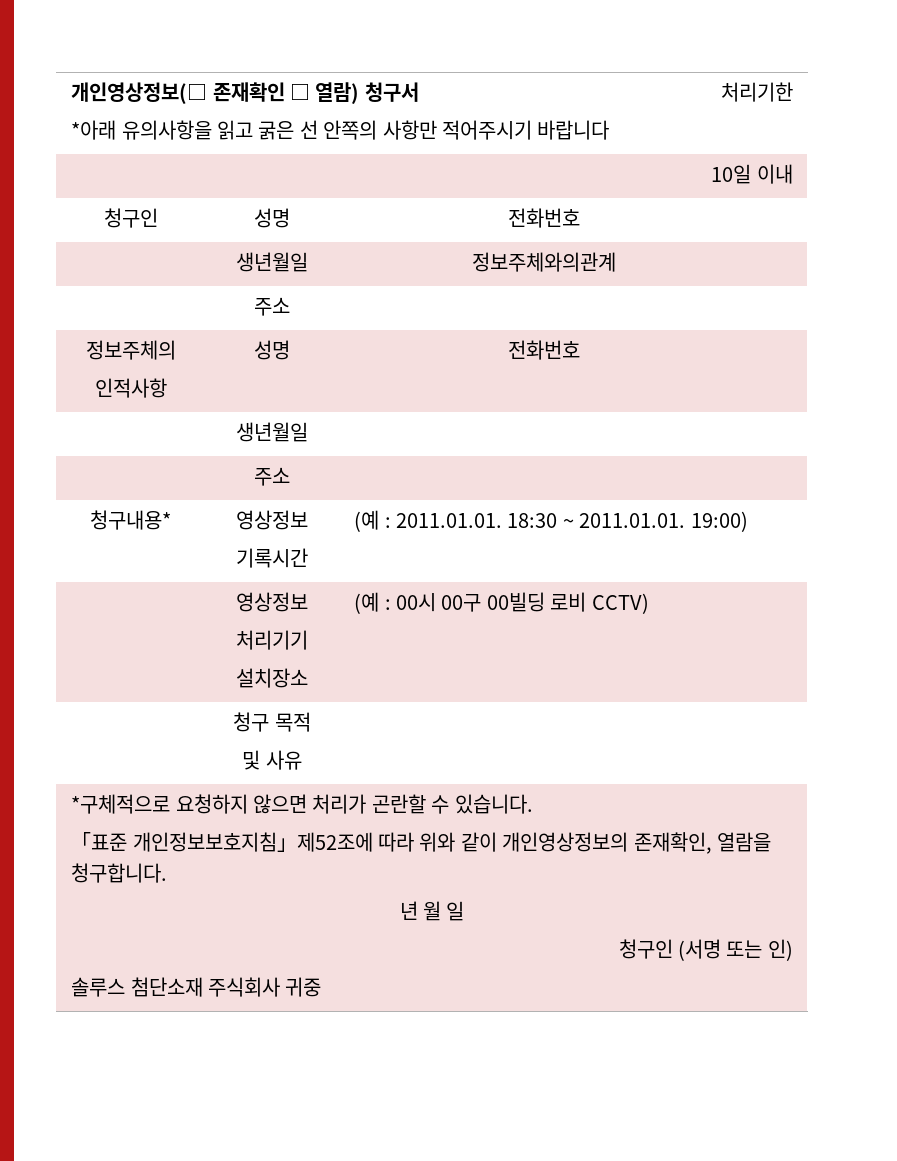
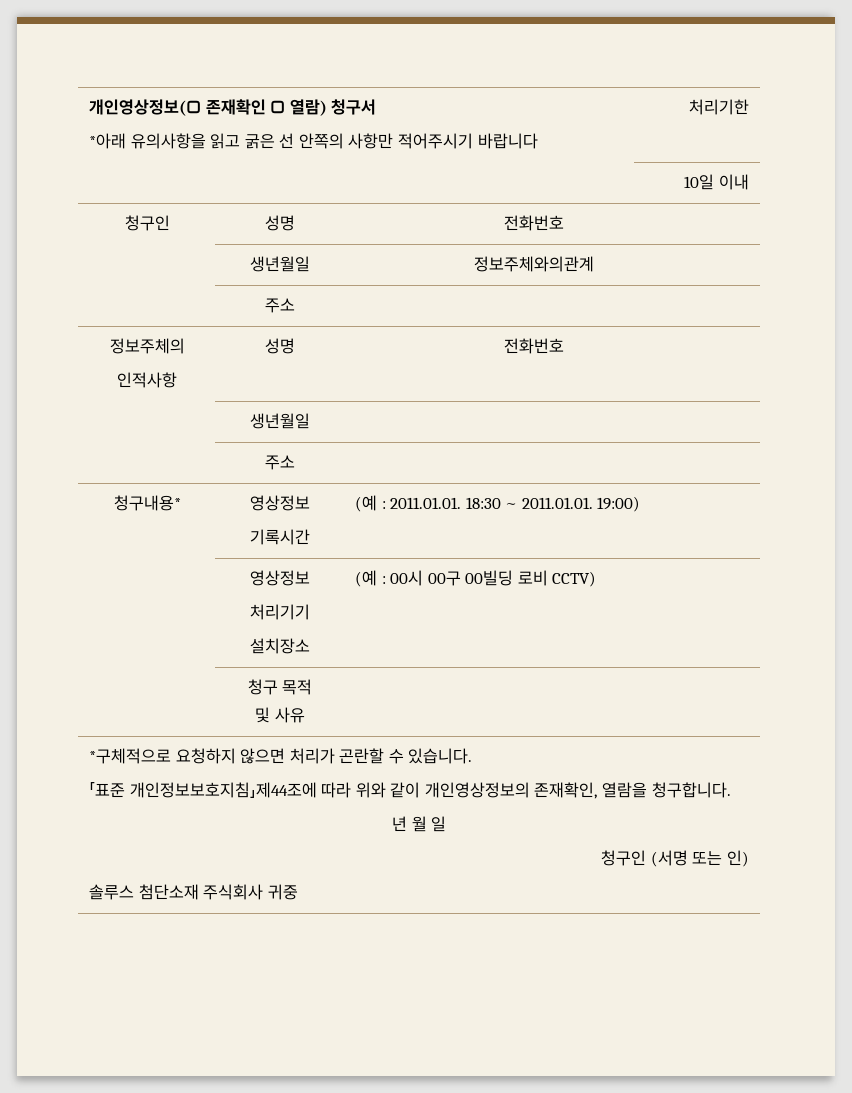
[296,832,373,852] 제52조에 -> [255,782,317,798] 제44조에

